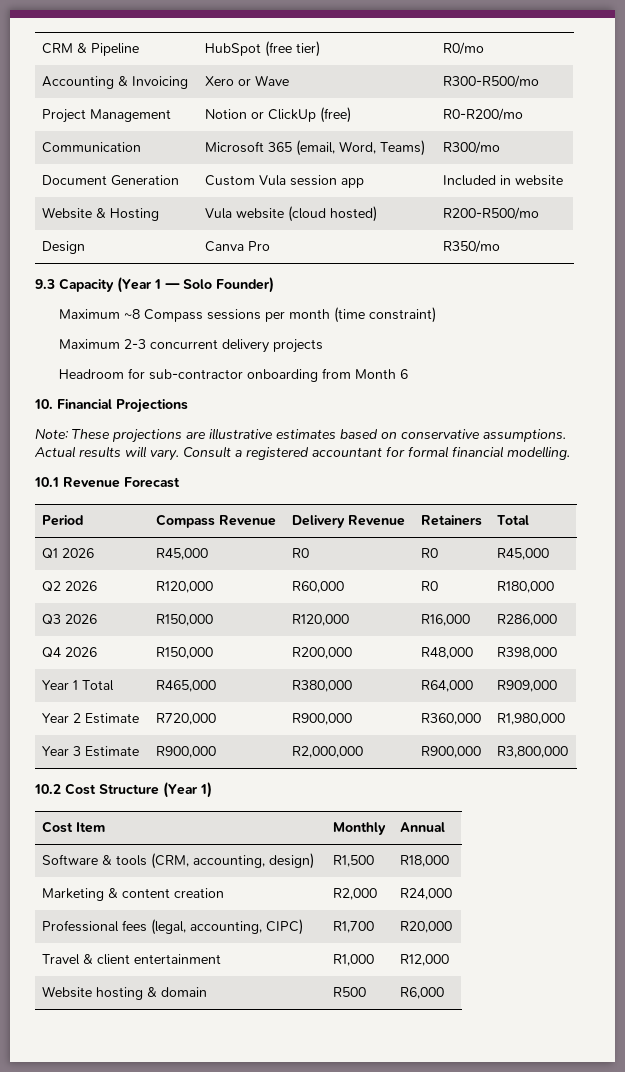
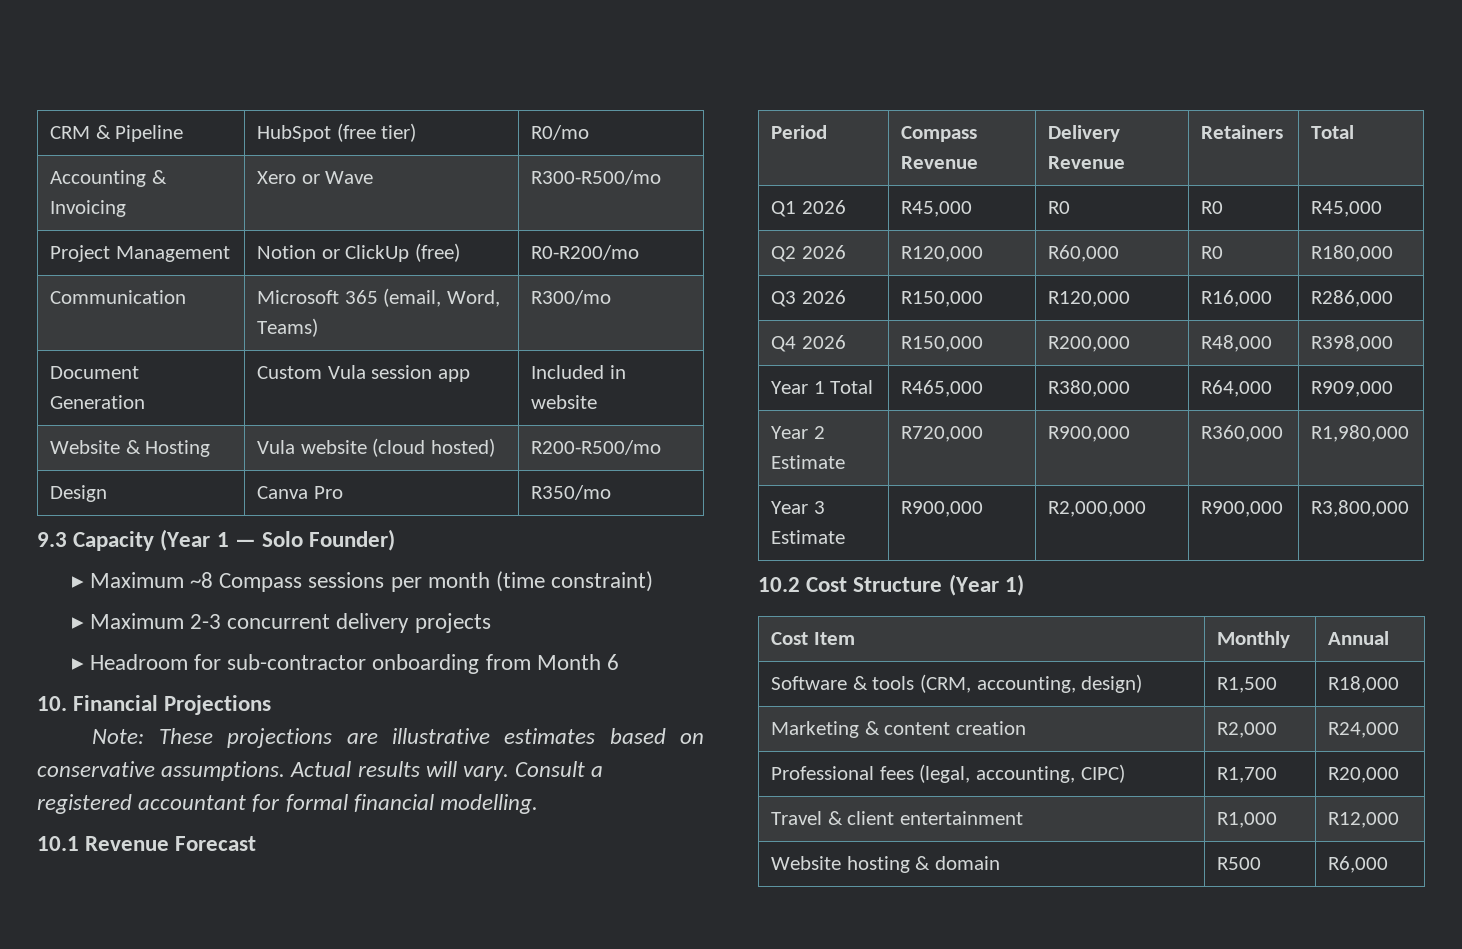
(274, 285) none -> [71,576,84,588] ▸
(436, 315) none -> [71,617,84,629] ▸
(323, 346) none -> [71,658,84,670] ▸

